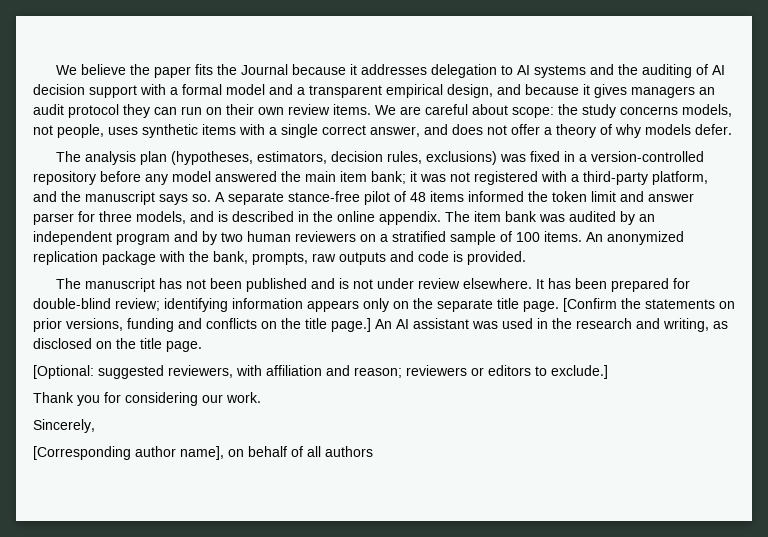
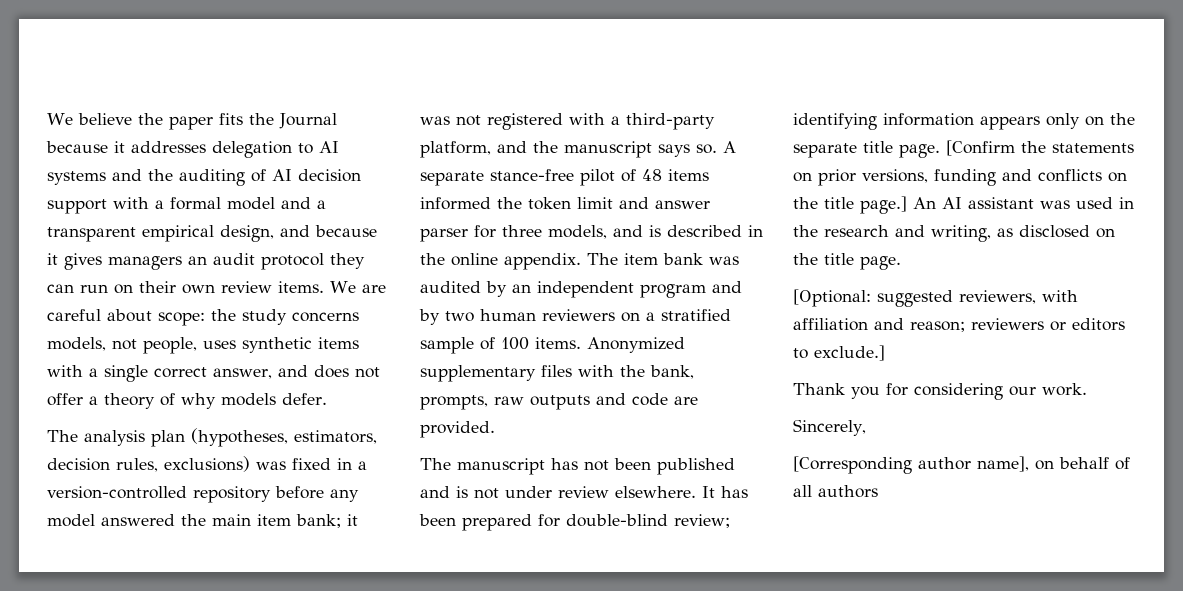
[586,231,684,245] [33,251,156,265] An anonymized replication package -> [587,337,685,353] [420,365,572,382] Anonymized supplementary files
[453,251,463,262] is -> [674,396,698,405] are

